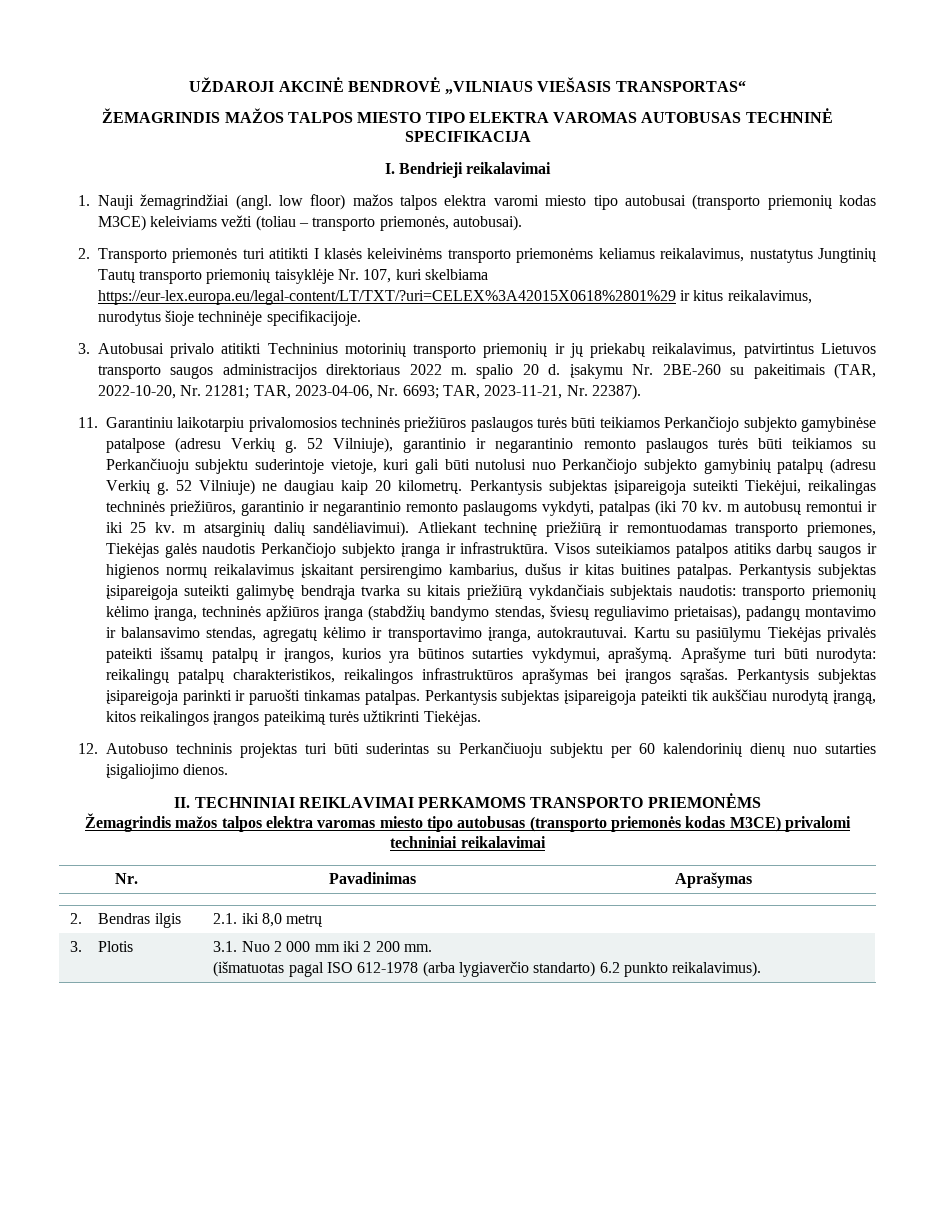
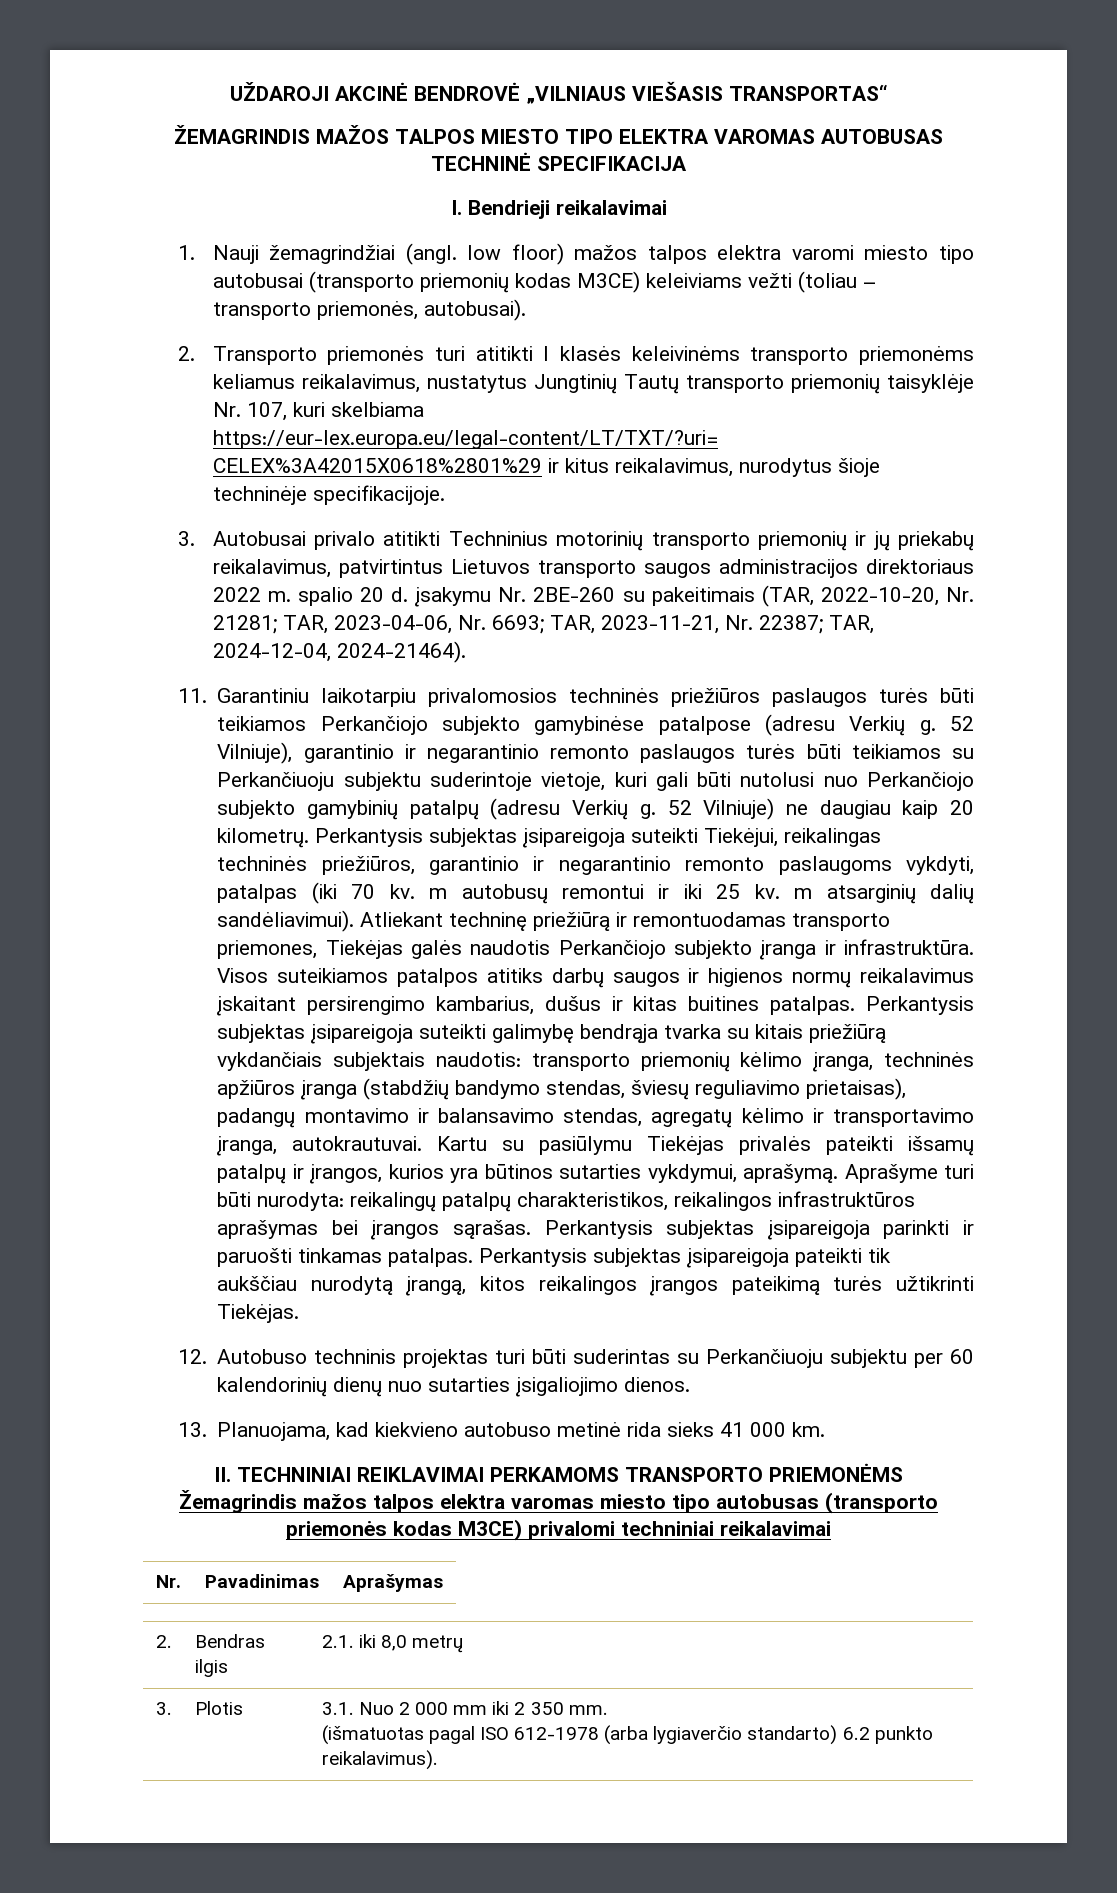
[592,384,642,400] 22387). -> [758,615,874,634] [212,641,466,663] 22387; TAR, 2024-12-04, 2024-21464).
(229, 769) none -> [177,1422,826,1441] // 13. Planuojama, kad kiekvieno autobuso metinė rida sieks 41 000 km.
[375,941,400,952] 200 -> [530,1702,564,1715] 350

